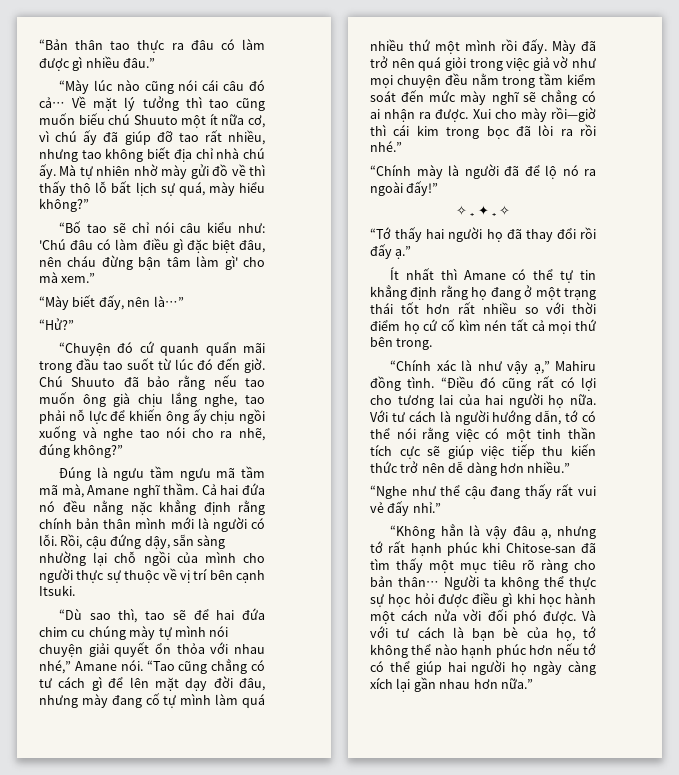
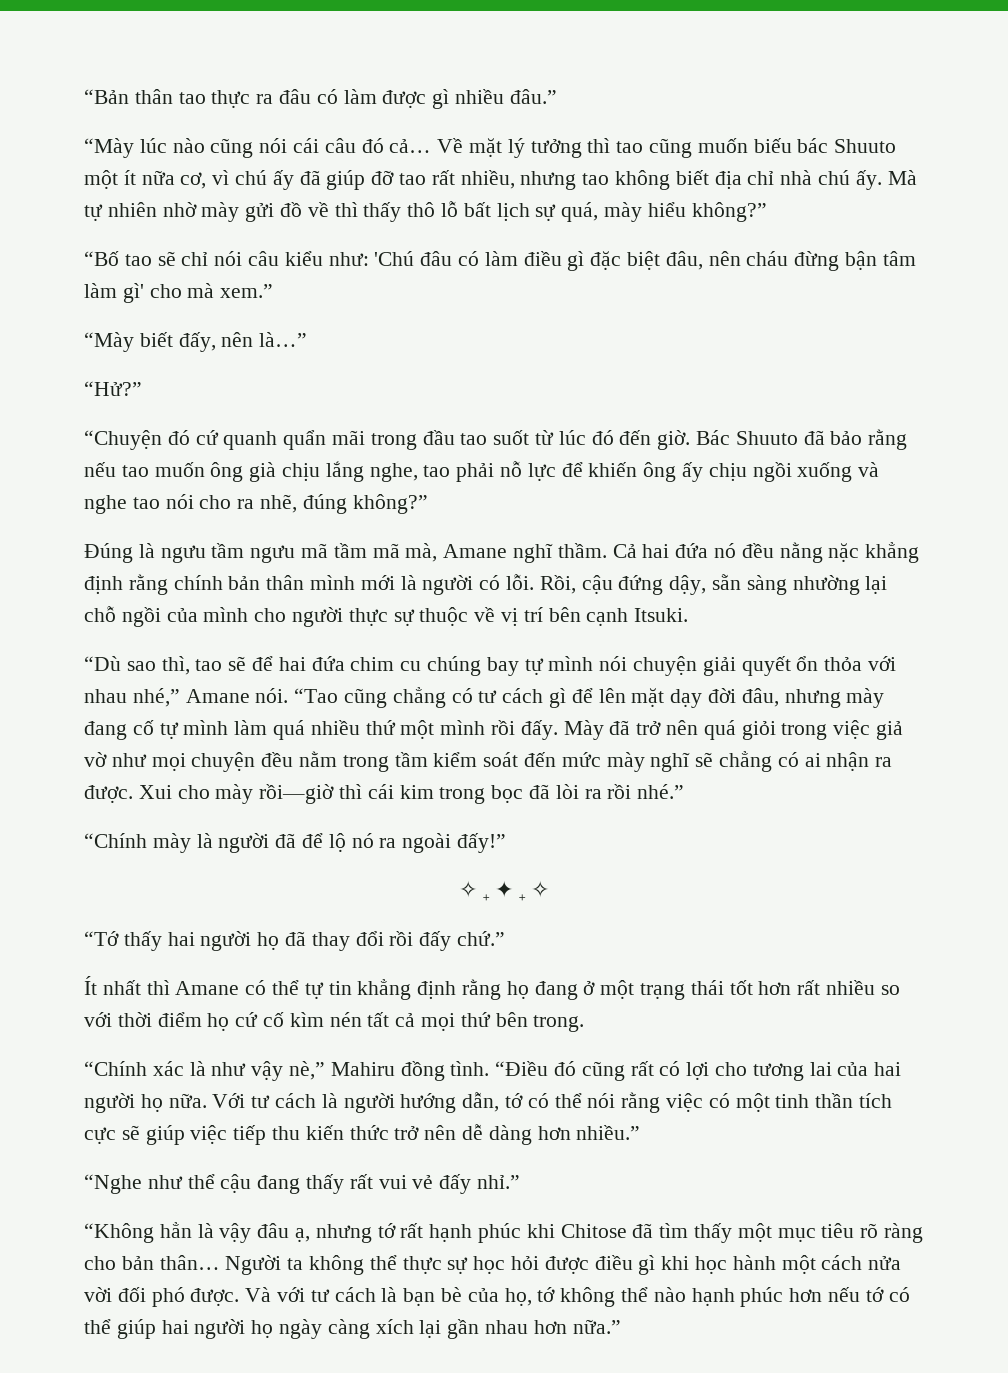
[108,113,131,125] chú -> [797,138,829,153] bác
[39,375,63,387] Chú -> [696,430,731,445] Bác
[129,626,156,640] mày -> [486,657,519,676] bay
[395,246,412,259] ạ.” -> [457,931,506,946] chứ.”
[533,361,550,374] ạ,” -> [289,1061,326,1080] nè,”
[505,543,576,553] Chitose-san -> [560,1224,627,1238] Chitose

